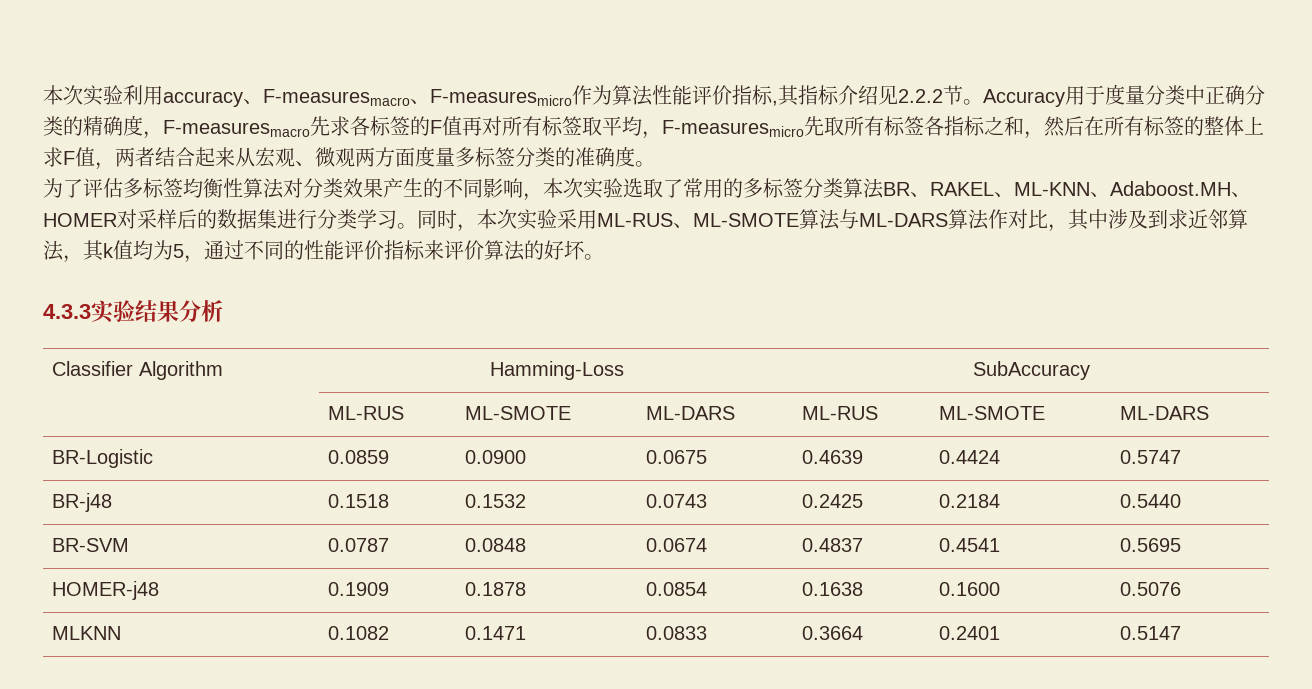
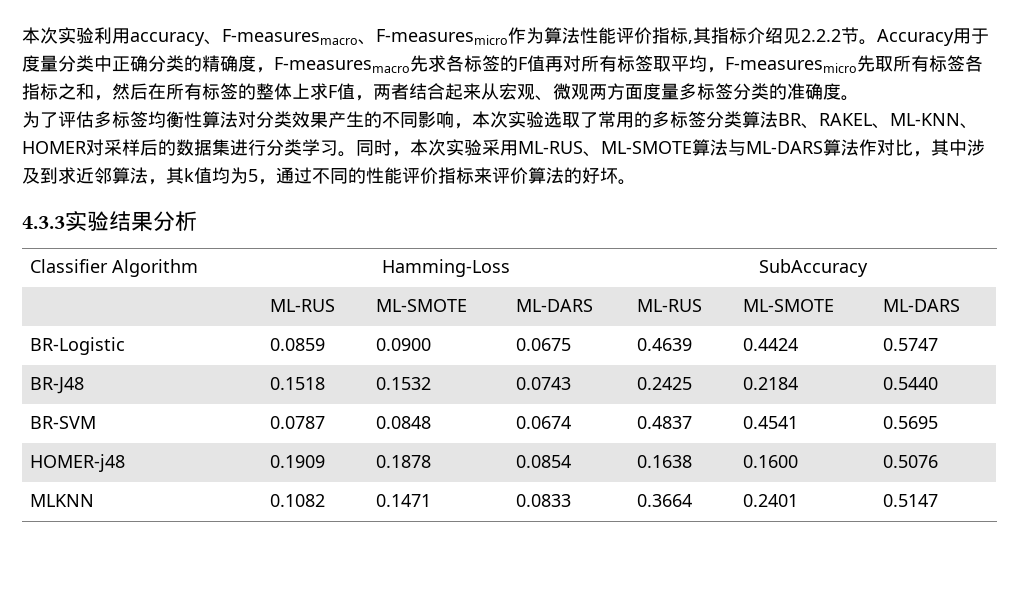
[1110,181,1251,197] Adaboost.MH、 -> (978, 126) none
[52,493,113,512] BR-j48 -> [29,377,84,394] BR-J48

